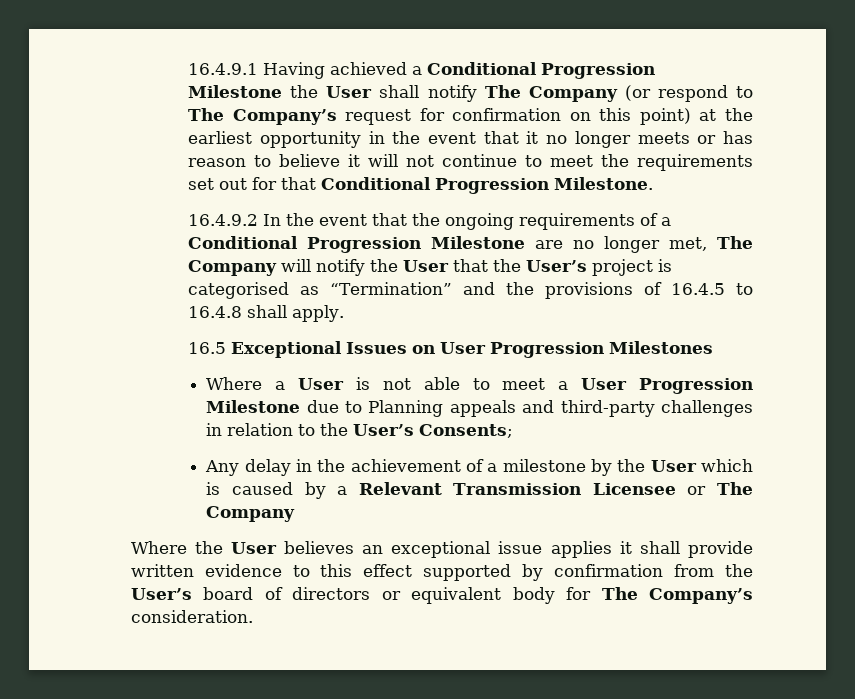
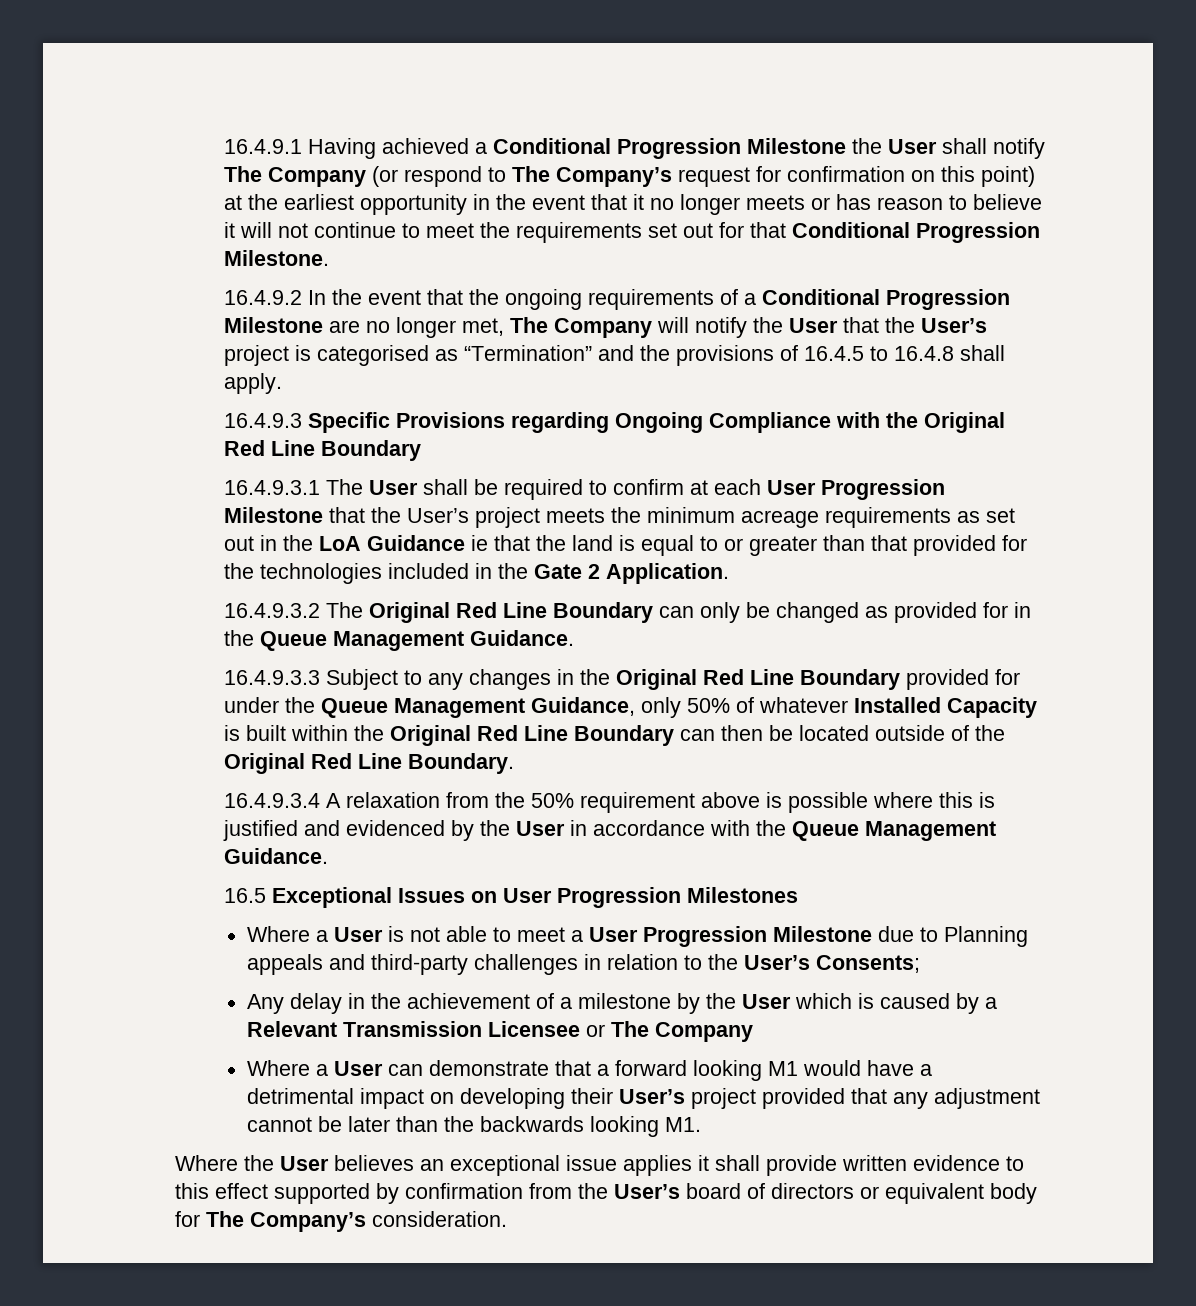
(345, 313) none -> [223,412,1005,433] [223,440,421,461] [223,479,945,500] [223,507,1015,528] [223,535,1027,556] [223,563,729,584] [223,602,1031,623] [223,630,574,651] [223,669,1020,690] [223,697,1037,718] [223,725,1005,746] [223,753,514,774] [223,792,995,813] [222,820,996,841] [223,848,328,864] // 16.4.9.3 Specific Provisions regarding Ongoing Compliance with the Original Red Line Boundary // 16.4.9.3.1 The User shall be required to confirm at each User Progression Milestone that the User’s project meets the minimum acreage requirements as set out in the LoA Guidance ie that the land is equal to or greater than that provided for the technologies included in the Gate 2 Application. // 16.4.9.3.2 The Original Red Line Boundary can only be changed as provided for in the Queue Management Guidance. // 16.4.9.3.3 Subject to any changes in the Original Red Line Boundary provided for under the Queue Management Guidance, only 50% of whatever Installed Capacity is built within the Original Red Line Boundary can then be located outside of the Original Red Line Boundary. // 16.4.9.3.4 A relaxation from the 50% requirement above is possible where this is justified and evidenced by the User in accordance with the Queue Management Guidance.
(296, 514) none -> [247,1060,933,1081] [247,1088,1041,1109] [247,1116,702,1137] // Where a User can demonstrate that a forward looking M1 would have a detrimental impact on developing their User’s project provided that any adjustment cannot be later than the backwards looking M1.

